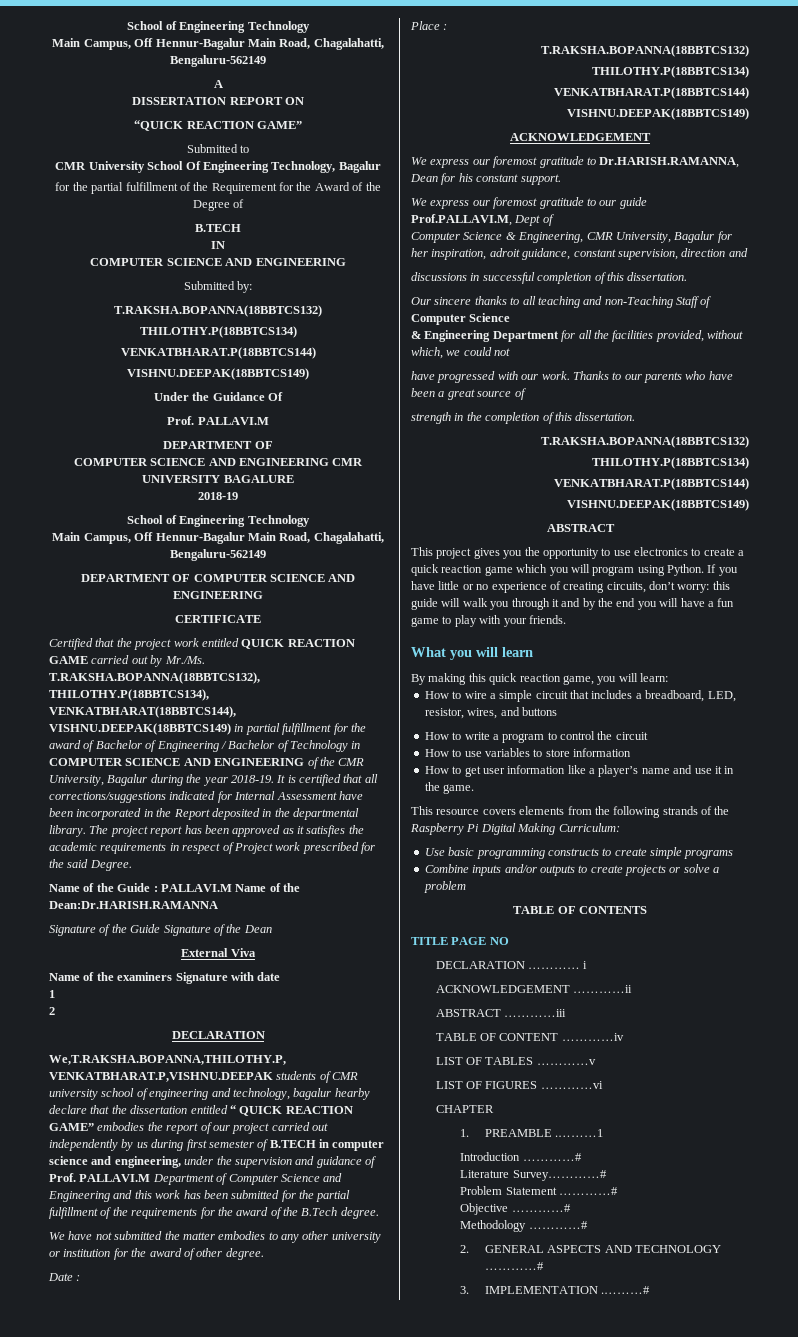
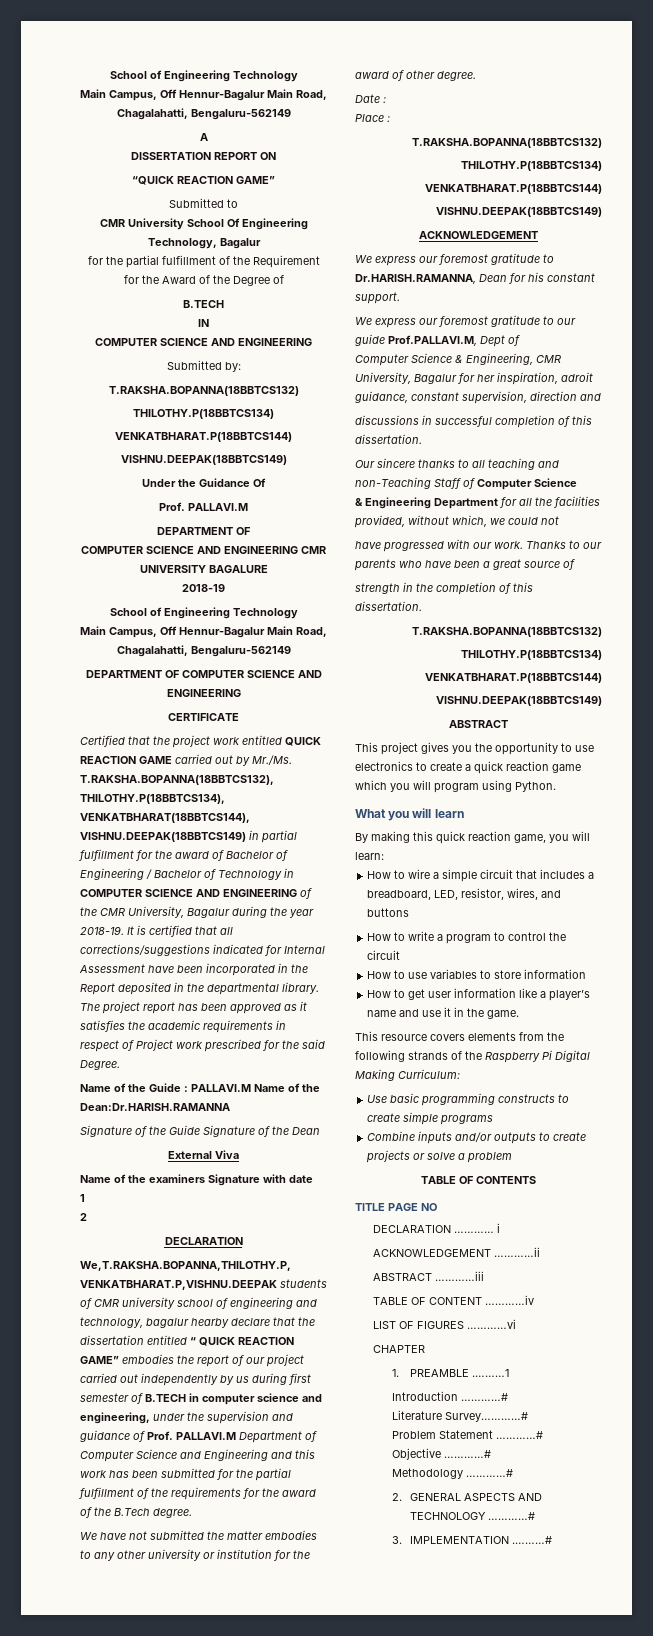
[707,564,738,576] [411,581,730,593] [411,598,735,610] [411,615,566,627] If you have little or no experience of creating circuits, don’t worry: this guide will walk you through it and by the end you will have a fun game to play with your friends. -> (556, 786) none
[435,1057,596,1065] // LIST OF TABLES …………v -> (535, 1300) none

